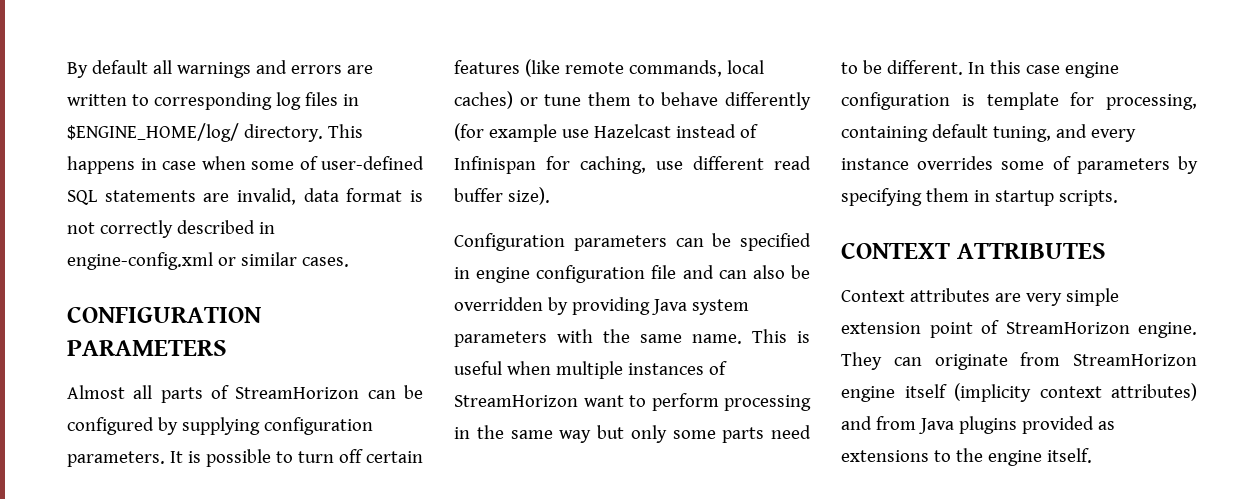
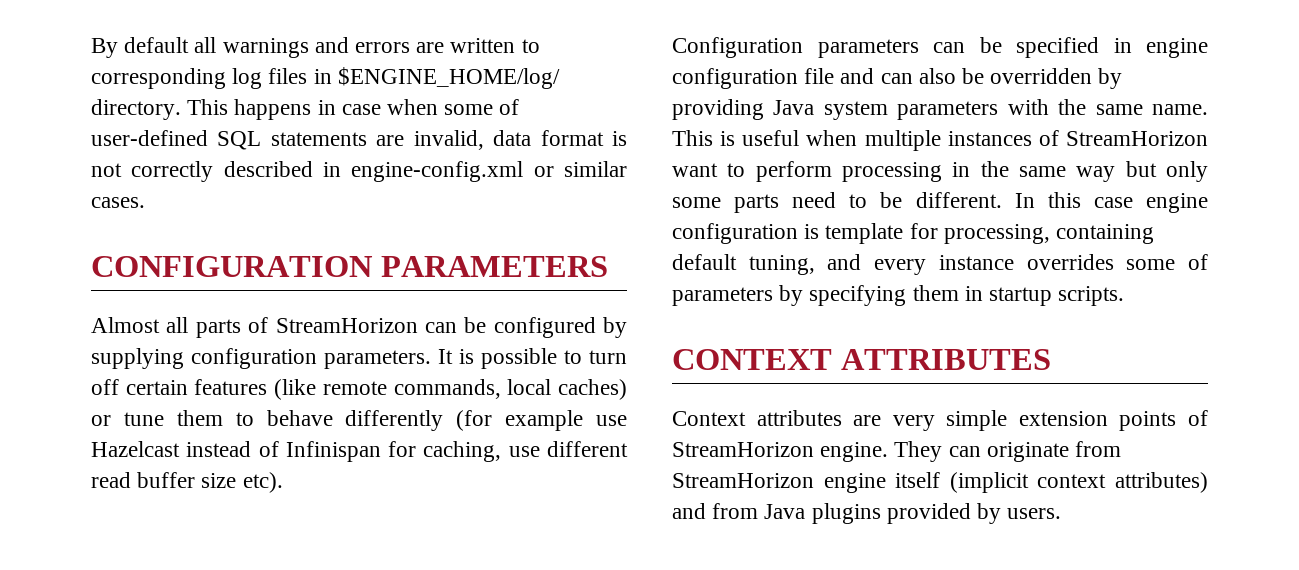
[507,187,550,205] size). -> [201,472,283,493] size etc).
[929,322,973,338] point -> [1119,411,1177,431] points
[954,383,1031,402] (implicity -> [949,472,1029,493] (implicit
[1097,421,1115,430] [841,448,1092,466] as extensions to the engine itself. -> [977,503,1062,524] by users.

